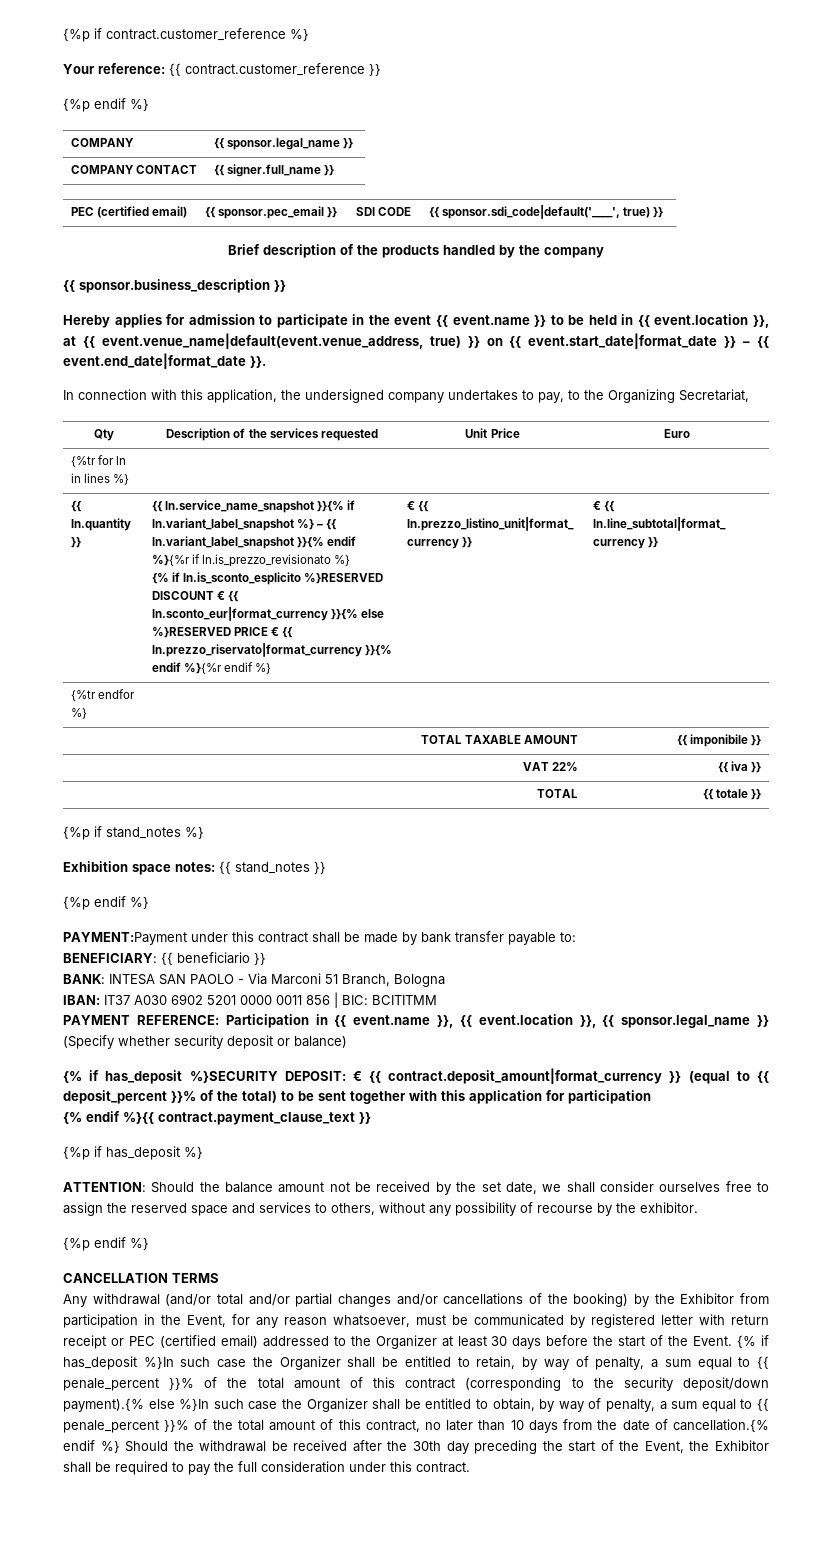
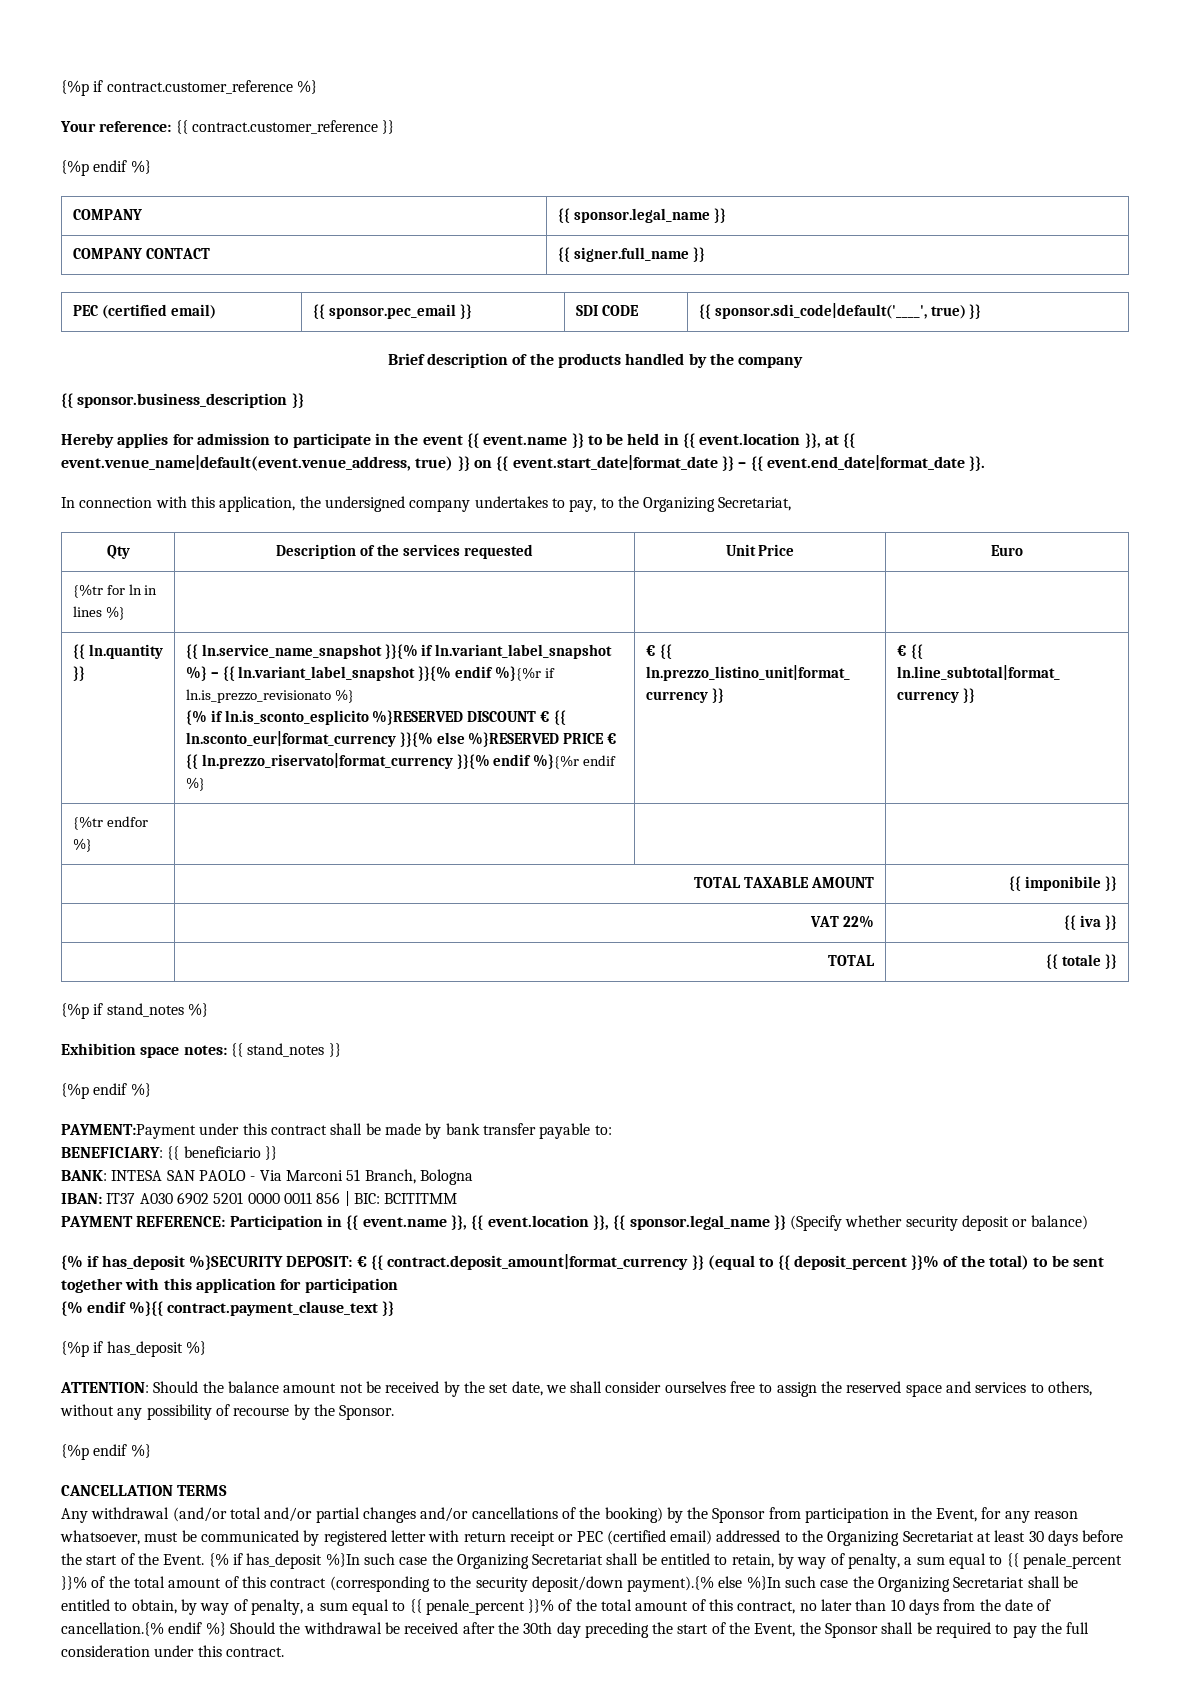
[640,1202,698,1213] exhibitor. -> [339,1405,395,1420] Sponsor.
[680,1293,735,1304] Exhibitor -> [712,1508,766,1523] Sponsor
[375,1335,437,1349] Organizer -> [827,1531,974,1546] Organizing Secretariat
[279,1356,341,1370] Organizer -> [456,1554,604,1569] Organizing Secretariat
[306,1398,368,1412] Organizer -> [878,1577,1025,1592] Organizing Secretariat
[714,1440,769,1451] Exhibitor -> [825,1623,879,1638] Sponsor

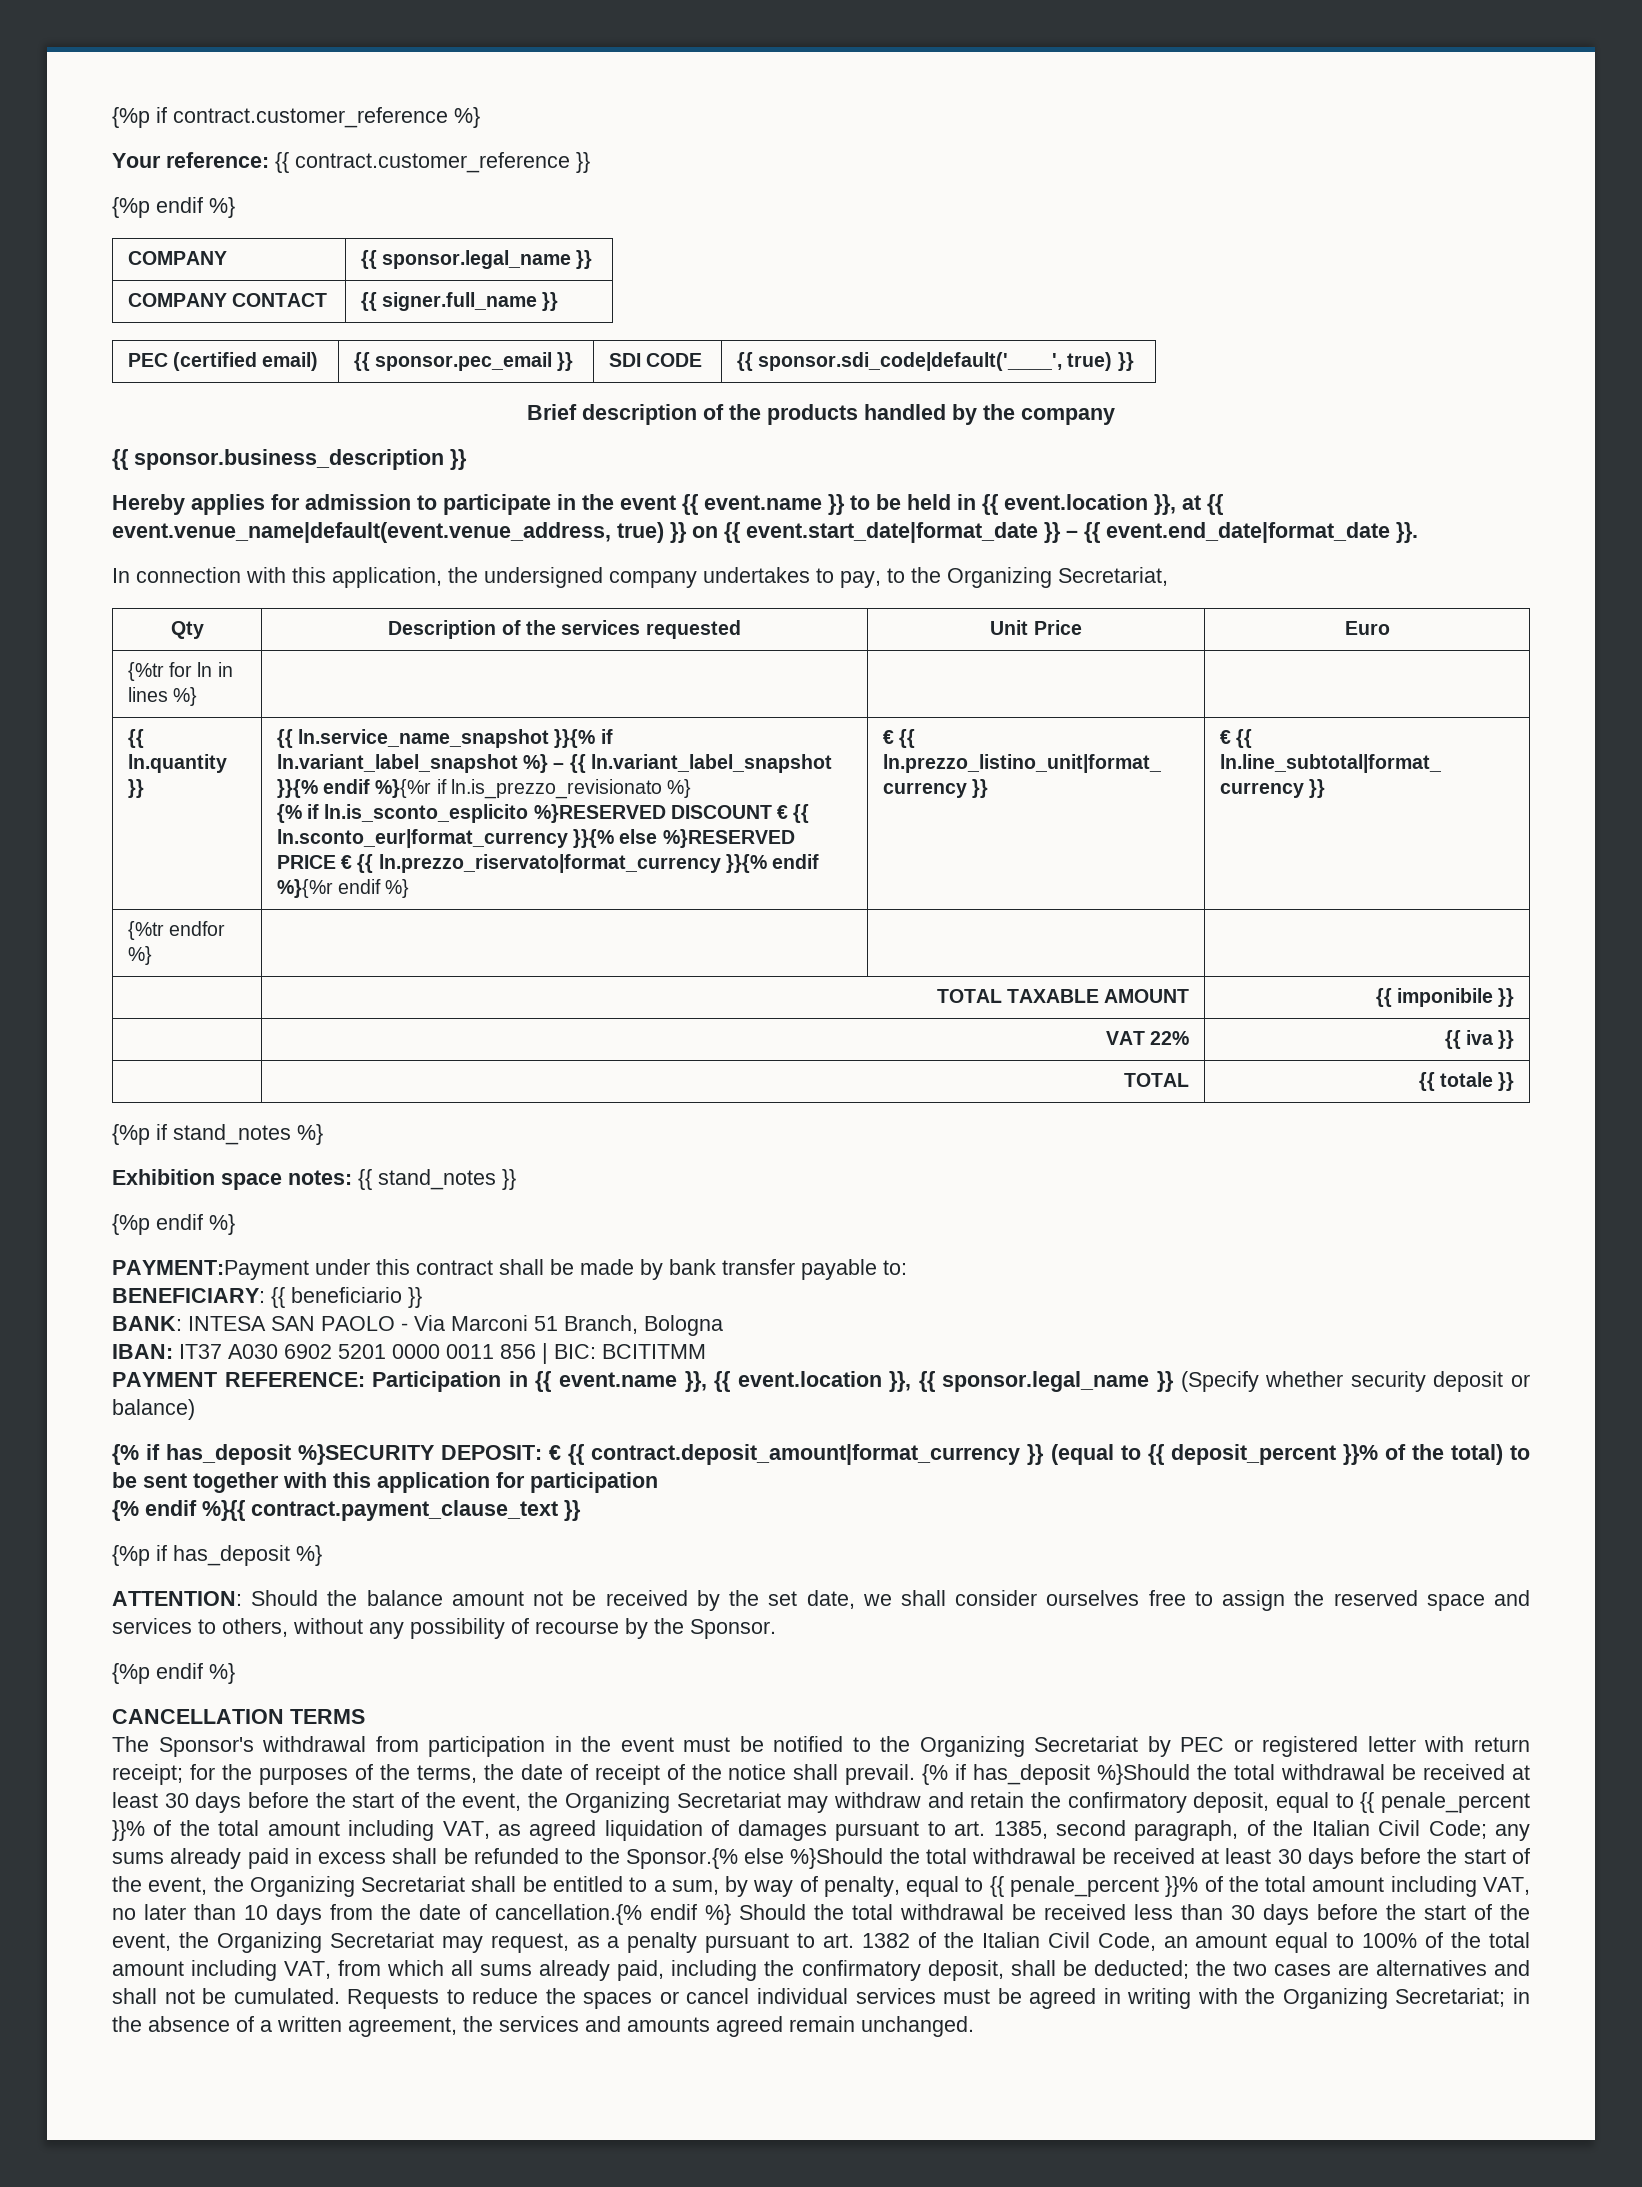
[61,1507,1079,1523] [60,1530,1124,1546] [61,1553,1122,1569] [61,1576,1079,1592] [61,1599,796,1615] Any withdrawal (and/or total and/or partial changes and/or cancellations of the booking) by the Sponsor from participation in the Event, for any reason whatsoever, must be communicated by registered letter with return receipt or PEC (certified email) addressed to the Organizing Secretariat at least 30 days before the start of the Event. {% if has_deposit %}In such case the Organizing Secretariat shall be entitled to retain, by way of penalty, a sum equal to {{ penale_percent }}% of the total amount of this contract (corresponding to the security deposit/down payment).{% else %}In such case the Organizing Secretariat shall be entitled to obtain, by way of penalty, a sum equal to {{ penale_percent }}% of the total amount of this contract, -> [112,1736,1531,1757] [112,1764,1531,1785] [112,1792,1530,1813] [112,1820,1531,1841] [112,1848,1530,1869] [112,1876,1530,1897] The Sponsor's withdrawal from participation in the event must be notified to the Organizing Secretariat by PEC or registered letter with return receipt; for the purposes of the terms, the date of receipt of the notice shall prevail. {% if has_deposit %}Should the total withdrawal be received at least 30 days before the start of the event, the Organizing Secretariat may withdraw and retain the confirmatory deposit, equal to {{ penale_percent }}% of the total amount including VAT, as agreed liquidation of damages pursuant to art. 1385, second paragraph, of the Italian Civil Code; any sums already paid in excess shall be refunded to the Sponsor.{% else %}Should the total withdrawal be received at least 30 days before the start of the event, the Organizing Secretariat shall be entitled to a sum, by way of penalty, equal to {{ penale_percent }}% of the total amount including VAT,
[303,1622,1090,1638] [61,1645,284,1657] withdrawal be received after the 30th day preceding the start of the Event, the Sponsor shall be required to pay the full consideration under this contract. -> [852,1904,1530,1925] [112,1932,1531,1953] [112,1960,1530,1981] [112,1988,1530,2009] [112,2016,974,2037] total withdrawal be received less than 30 days before the start of the event, the Organizing Secretariat may request, as a penalty pursuant to art. 1382 of the Italian Civil Code, an amount equal to 100% of the total amount including VAT, from which all sums already paid, including the confirmatory deposit, shall be deducted; the two cases are alternatives and shall not be cumulated. Requests to reduce the spaces or cancel individual services must be agreed in writing with the Organizing Secretariat; in the absence of a written agreement, the services and amounts agreed remain unchanged.

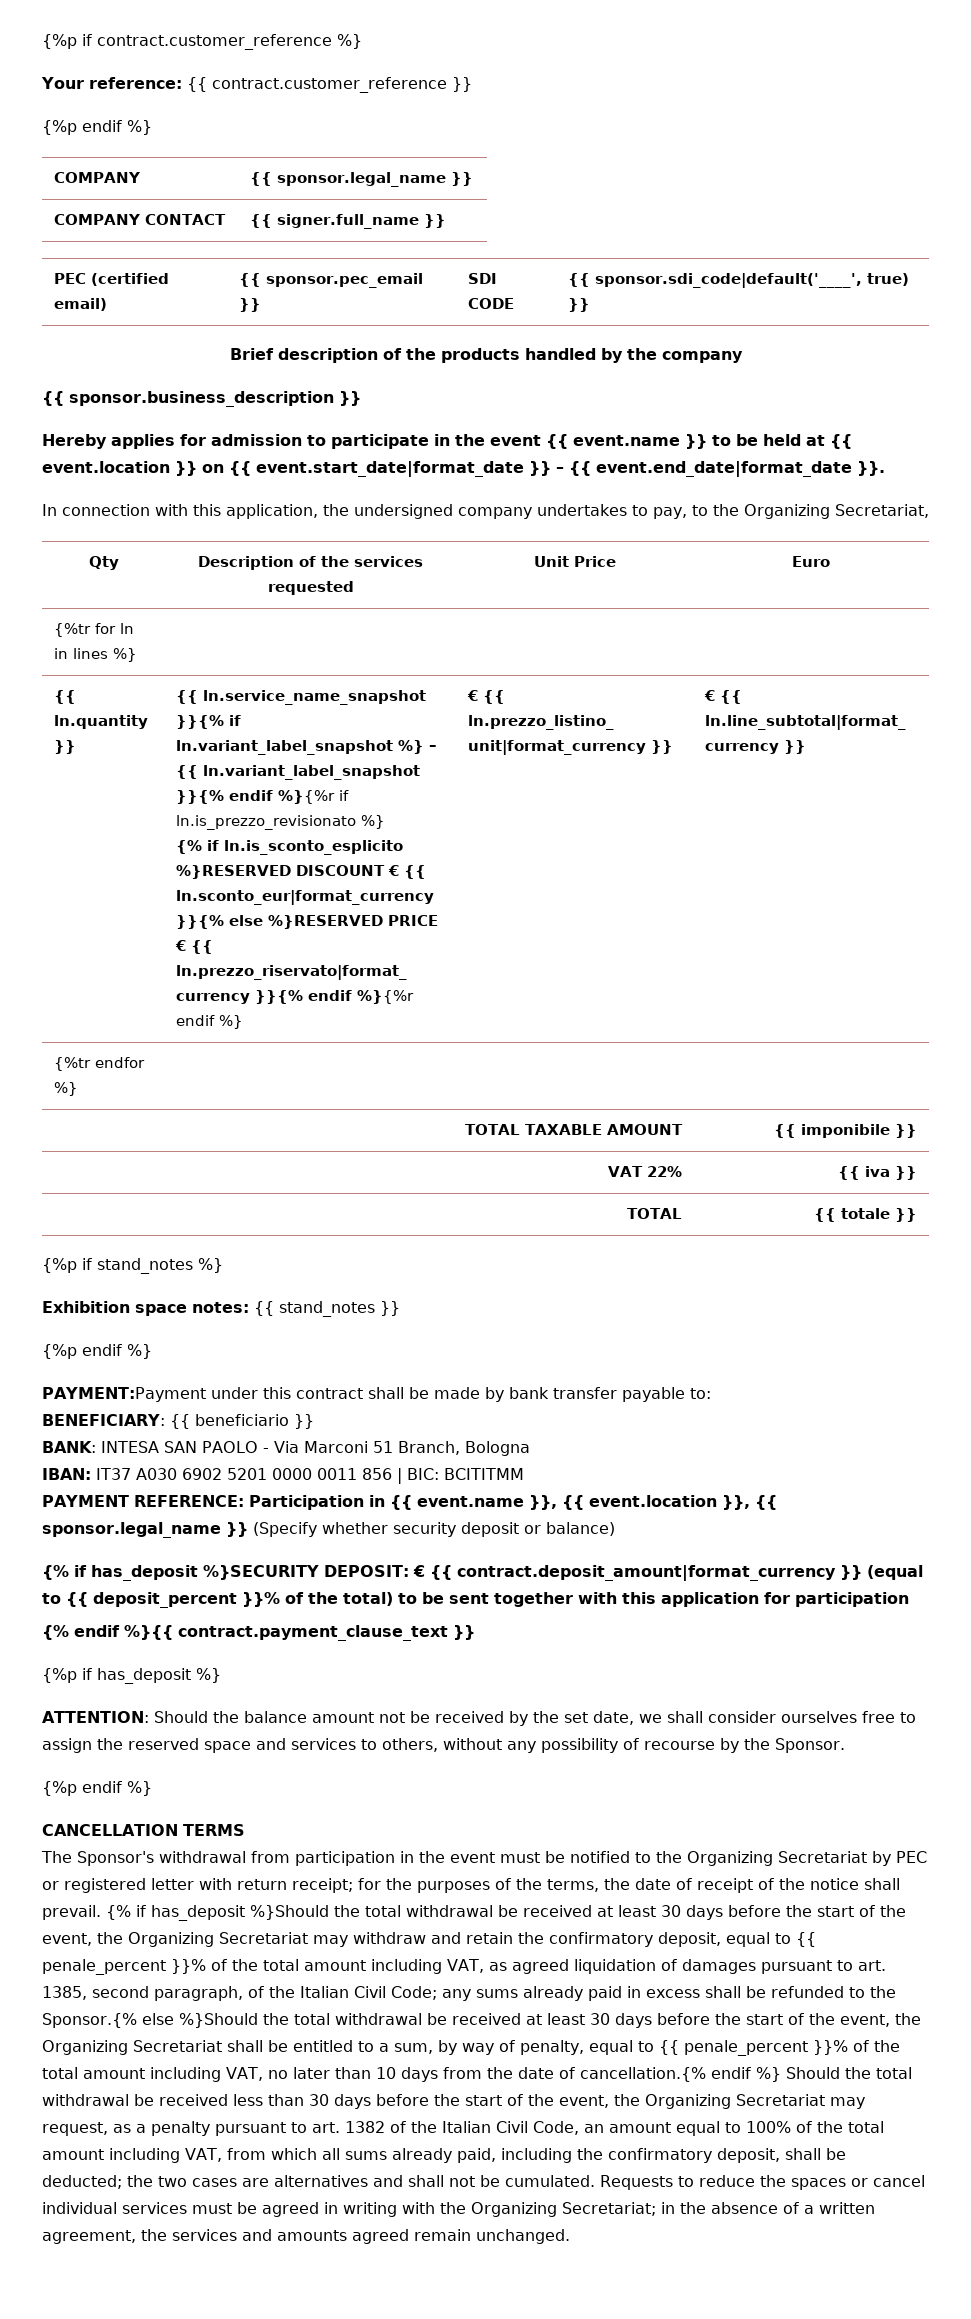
[957,494,1223,515] [112,522,664,543] in {{ event.location }}, at {{ event.venue_name|default(event.venue_address, true) -> [806,434,852,449] [42,461,170,473] at {{ event.location

